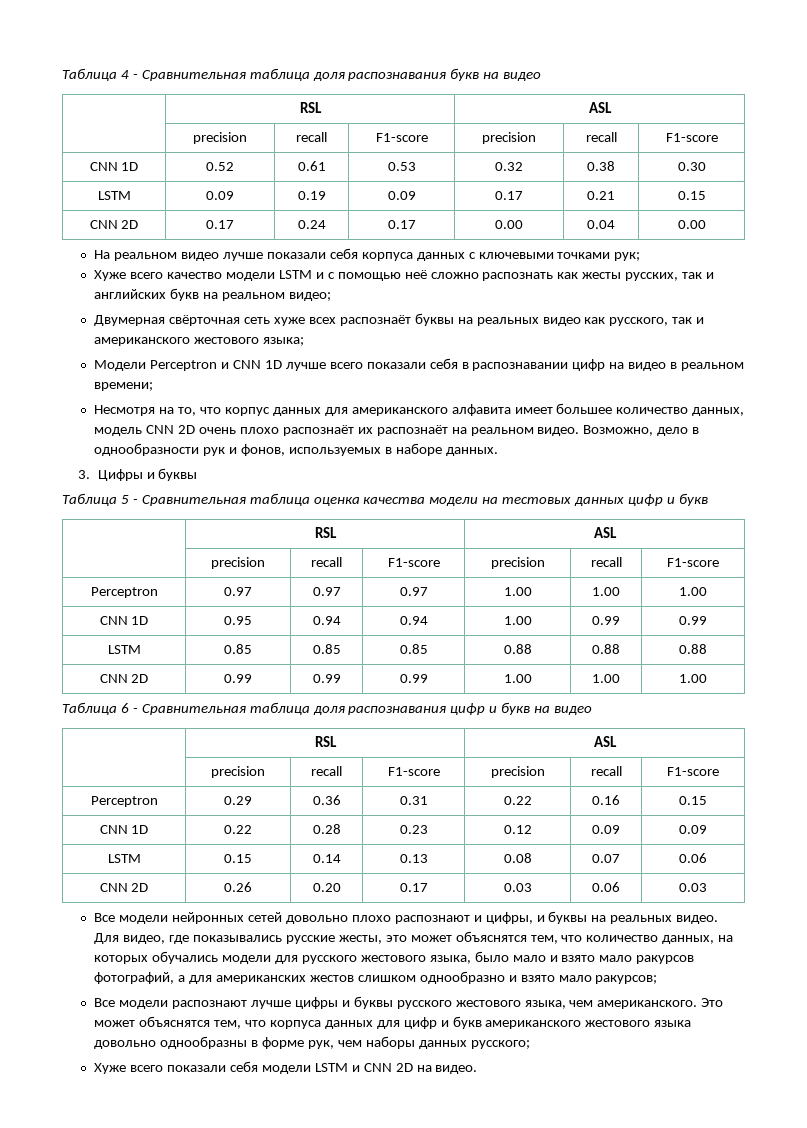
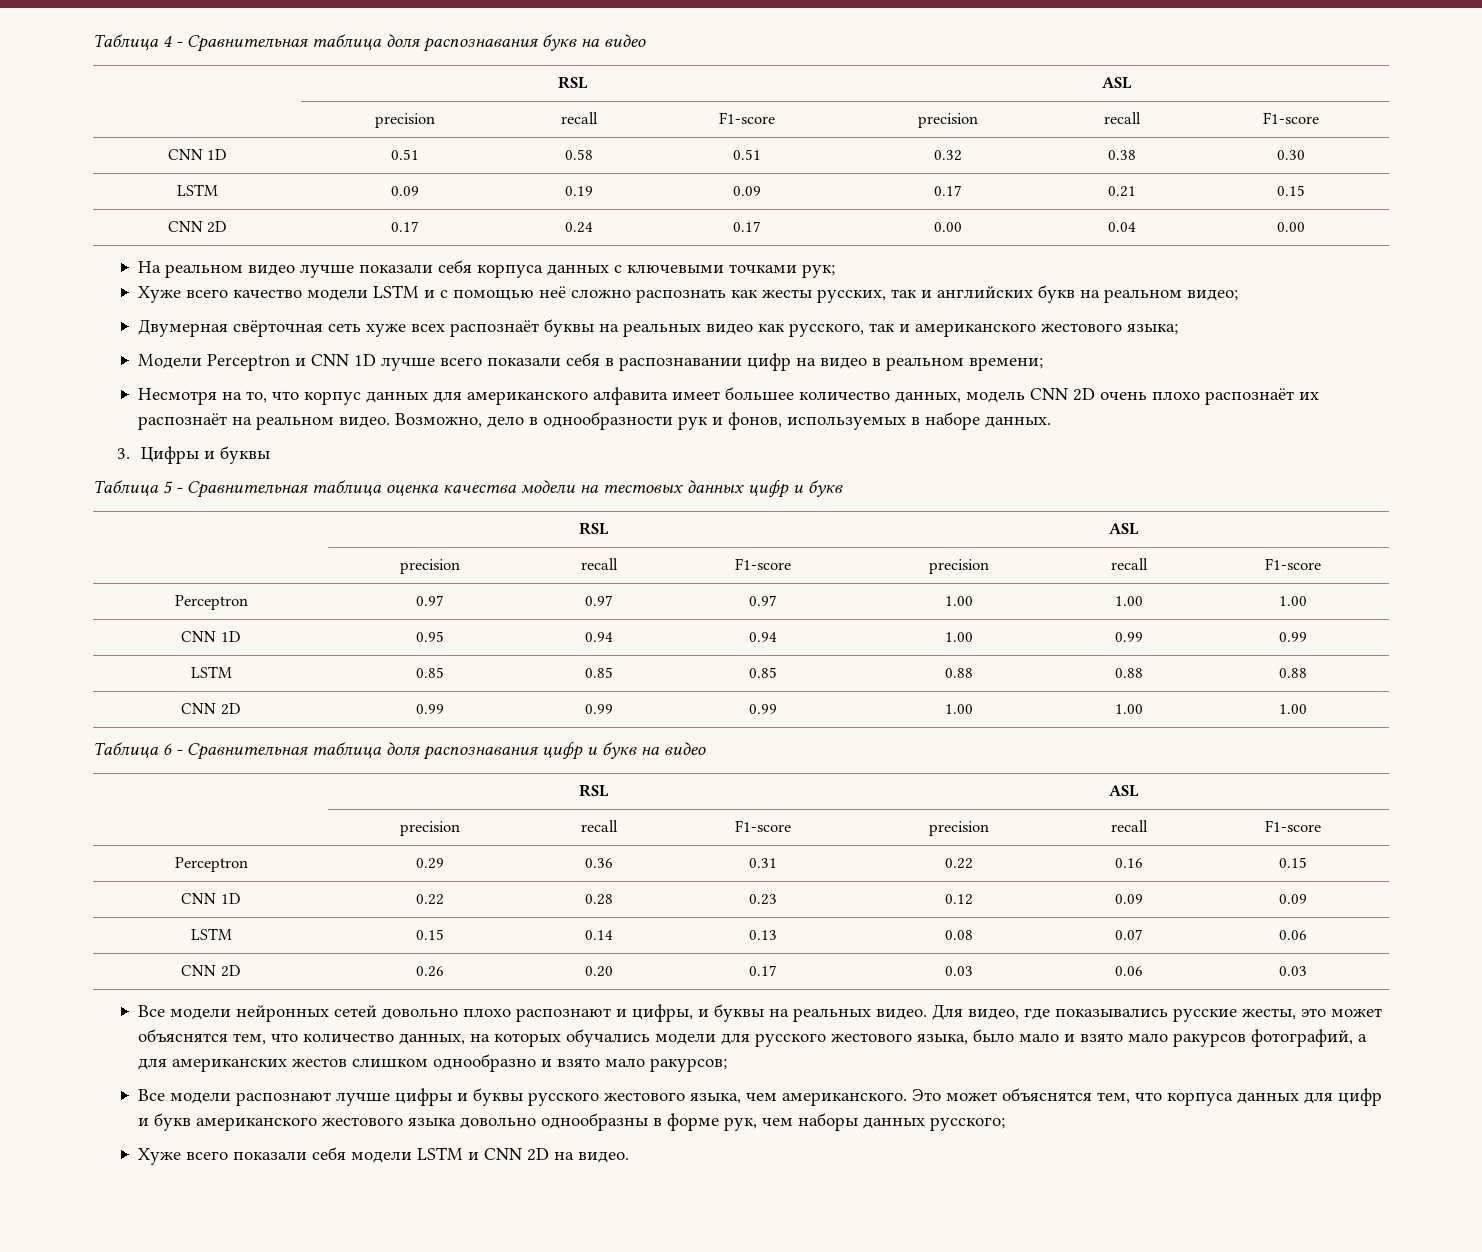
[206,162,234,171] [297,161,326,171] [387,162,416,171] 0.52 | 0.61 | 0.53 -> [390,149,419,160] [565,149,593,160] [733,149,761,160] 0.51 | 0.58 | 0.51

